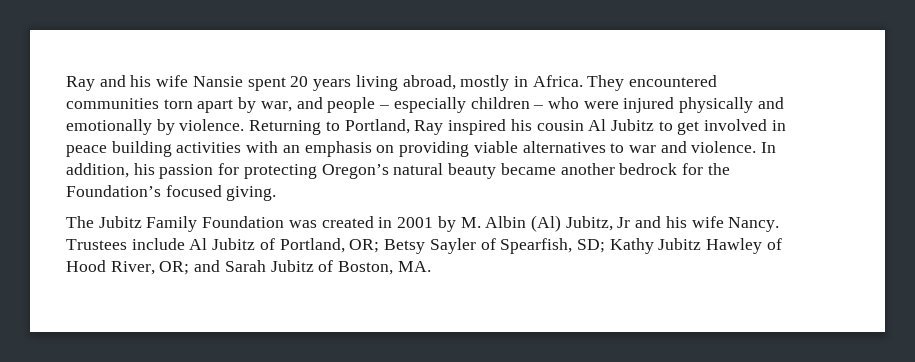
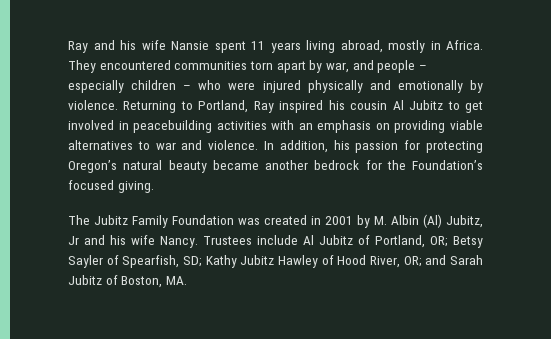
[290,76,309,87] 20 -> [251,41,265,50] 11
[66,141,172,157] peace building -> [133,120,213,133] peacebuilding

